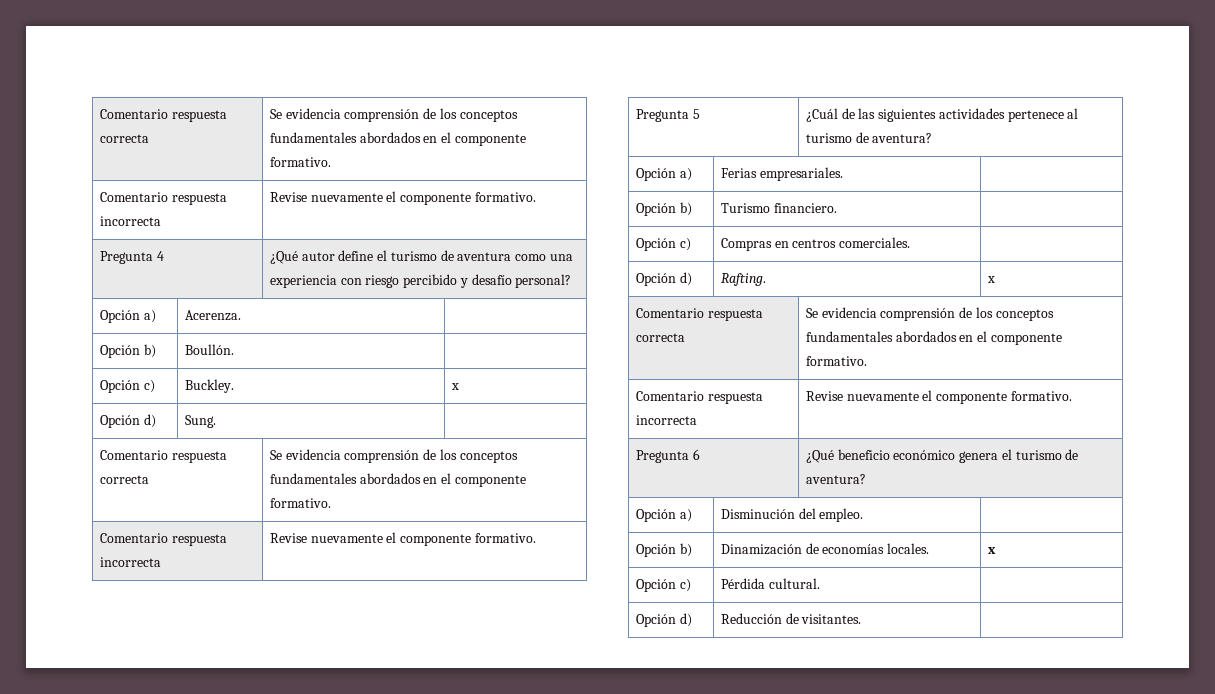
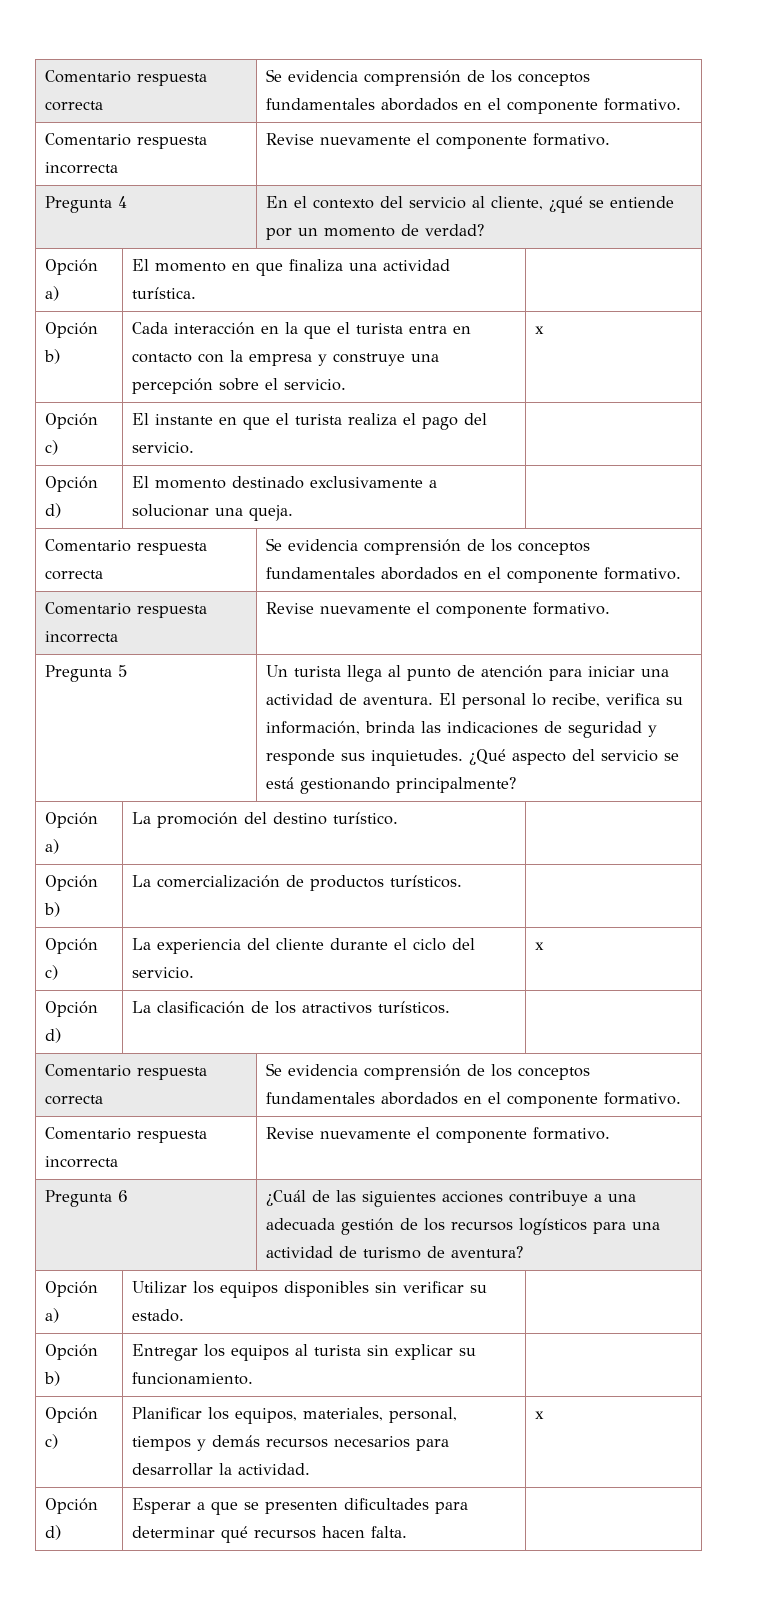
[269,250,573,264] [269,274,572,288] [99,310,156,323] [184,310,241,321] [99,344,156,358] [184,344,234,355] [99,380,155,393] [184,379,234,393] [450,383,459,390] [99,414,156,428] [184,415,216,428] ¿Qué autor define el turismo de aventura como una experiencia con riesgo percibido y desafío personal? // Opción a) | Acerenza. | // Opción b) | Boullón. | // Opción c) | Buckley. | x // Opción d) | Sung. -> [266,196,675,213] [266,224,485,240] [45,259,99,275] [45,286,60,301] [132,259,451,276] [132,287,197,299] [45,322,99,338] [44,349,61,364] [132,322,472,339] [132,350,440,366] [132,378,347,394] [535,326,545,334] [45,413,99,429] [45,440,59,455] [132,413,488,430] [132,442,195,454] [45,476,99,492] [45,503,62,518] [132,476,438,489] [132,504,294,521] En el contexto del servicio al cliente, ¿qué se entiende por un momento de verdad? // Opción a) | El momento en que finaliza una actividad turística. | // Opción b) | Cada interacción en la que el turista entra en contacto con la empresa y construye una percepción sobre el servicio. | x // Opción c) | El instante en que el turista realiza el pago del servicio. | // Opción d) | El momento destinado exclusivamente a solucionar una queja.
[805,108,1079,122] [805,132,933,143] [635,168,692,181] [720,167,843,181] [635,202,692,216] [720,203,837,213] [635,238,691,251] [720,237,911,251] [635,272,692,286] [720,273,766,286] [986,276,995,283] ¿Cuál de las siguientes actividades pertenece al turismo de aventura? // Opción a) | Ferias empresariales. | // Opción b) | Turismo financiero. | // Opción c) | Compras en centros comerciales. | // Opción d) | Rafting. | x -> [266,665,670,682] [266,693,684,709] [266,721,658,738] [266,749,680,766] [266,777,517,794] [45,812,99,828] [45,839,60,854] [132,812,399,828] [45,875,99,891] [44,902,61,917] [132,875,463,891] [45,938,99,954] [45,965,59,980] [132,938,476,954] [132,967,195,979] [535,942,545,950] [45,1001,99,1017] [45,1028,62,1043] [132,1001,451,1014] Un turista llega al punto de atención para iniciar una actividad de aventura. El personal lo recibe, verifica su información, brinda las indicaciones de seguridad y responde sus inquietudes. ¿Qué aspecto del servicio se está gestionando principalmente? // Opción a) | La promoción del destino turístico. | // Opción b) | La comercialización de productos turísticos. | // Opción c) | La experiencia del cliente durante el ciclo del servicio. | x // Opción d) | La clasificación de los atractivos turísticos. |
[805,449,1079,463] [805,474,866,484] [635,509,692,522] [720,508,864,522] [635,543,692,557] [720,543,930,555] [987,547,996,554] [635,579,691,592] [720,578,820,589] [635,613,692,627] [720,613,862,624] ¿Qué beneficio económico genera el turismo de aventura? // Opción a) | Disminución del empleo. | // Opción b) | Dinamización de economías locales. | x // Opción c) | Pérdida cultural. | // Opción d) | Reducción de visitantes. -> [266,1190,637,1207] [266,1218,661,1235] [266,1246,524,1259] [45,1281,99,1297] [45,1308,60,1323] [132,1281,488,1298] [132,1309,185,1322] [45,1344,99,1360] [44,1371,61,1386] [132,1344,477,1361] [132,1372,254,1385] [45,1407,99,1423] [45,1434,59,1449] [132,1407,458,1424] [132,1435,450,1451] [132,1463,311,1476] [535,1411,545,1419] [45,1498,99,1514] [45,1525,62,1540] [132,1498,469,1515] [132,1526,408,1543] ¿Cuál de las siguientes acciones contribuye a una adecuada gestión de los recursos logísticos para una actividad de turismo de aventura? // Opción a) | Utilizar los equipos disponibles sin verificar su estado. | // Opción b) | Entregar los equipos al turista sin explicar su funcionamiento. | // Opción c) | Planificar los equipos, materiales, personal, tiempos y demás recursos necesarios para desarrollar la actividad. | x // Opción d) | Esperar a que se presenten dificultades para determinar qué recursos hacen falta.

